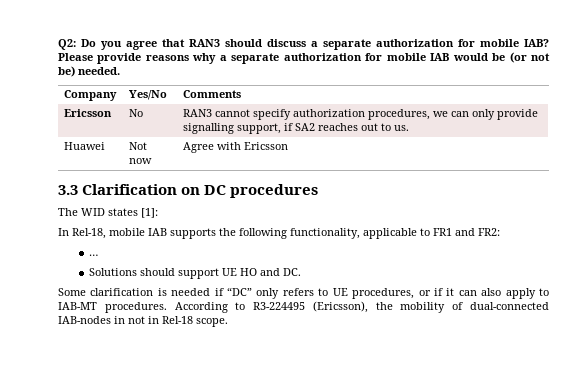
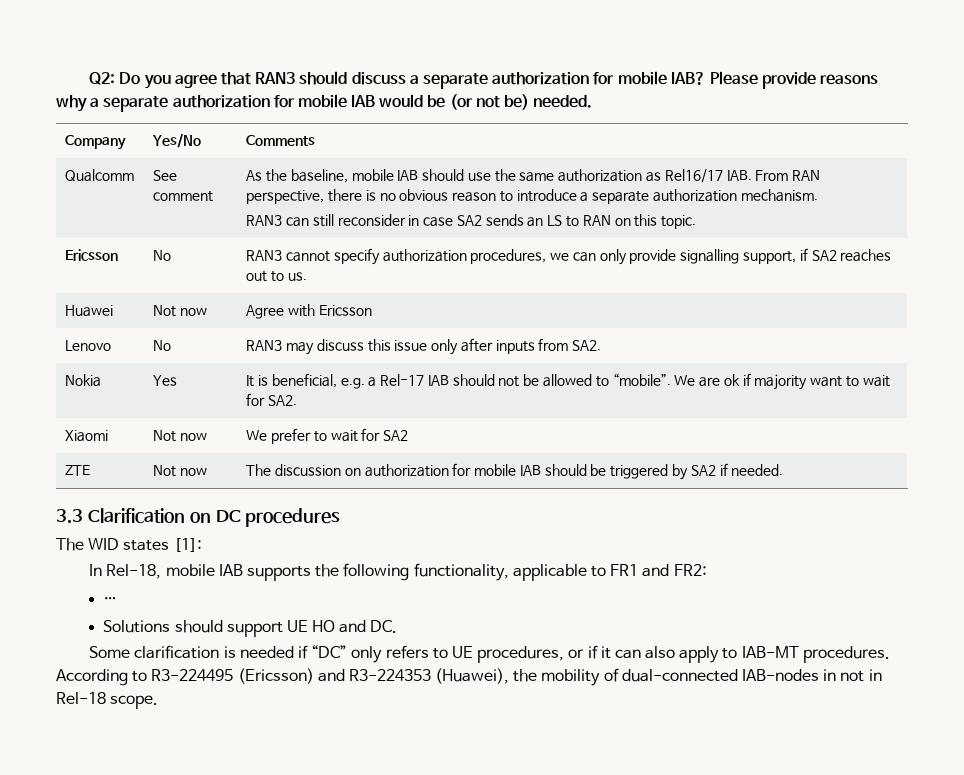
(242, 94) none -> [65,169,135,182] [153,170,178,181] [153,191,214,202] [246,169,821,183] [246,189,818,204] [246,214,697,229] // Qualcomm | See comment | As the baseline, mobile IAB should use the same authorization as Rel16/17 IAB. From RAN perspective, there is no obvious reason to introduce a separate authorization mechanism. // RAN3 can still reconsider in case SA2 sends an LS to RAN on this topic.
(289, 146) none -> [65,340,112,351] [153,340,172,351] [246,338,602,355] [65,374,102,387] [153,375,178,386] [246,373,890,390] [246,393,297,406] [65,430,109,442] [153,430,207,442] [246,428,409,444] [65,465,91,476] [153,465,207,477] [246,463,784,480] // Lenovo | No | RAN3 may discuss this issue only after inputs from SA2. // Nokia | Yes | It is beneficial, e.g. a Rel-17 IAB should not be allowed to “mobile”. We are ok if majority want to wait for SA2. // Xiaomi | Not now | We prefer to wait for SA2 // ZTE | Not now | The discussion on authorization for mobile IAB should be triggered by SA2 if needed.
[312,301,368,313] (Ericsson), -> [237,668,510,684] (Ericsson) and R3-224353 (Huawei),

